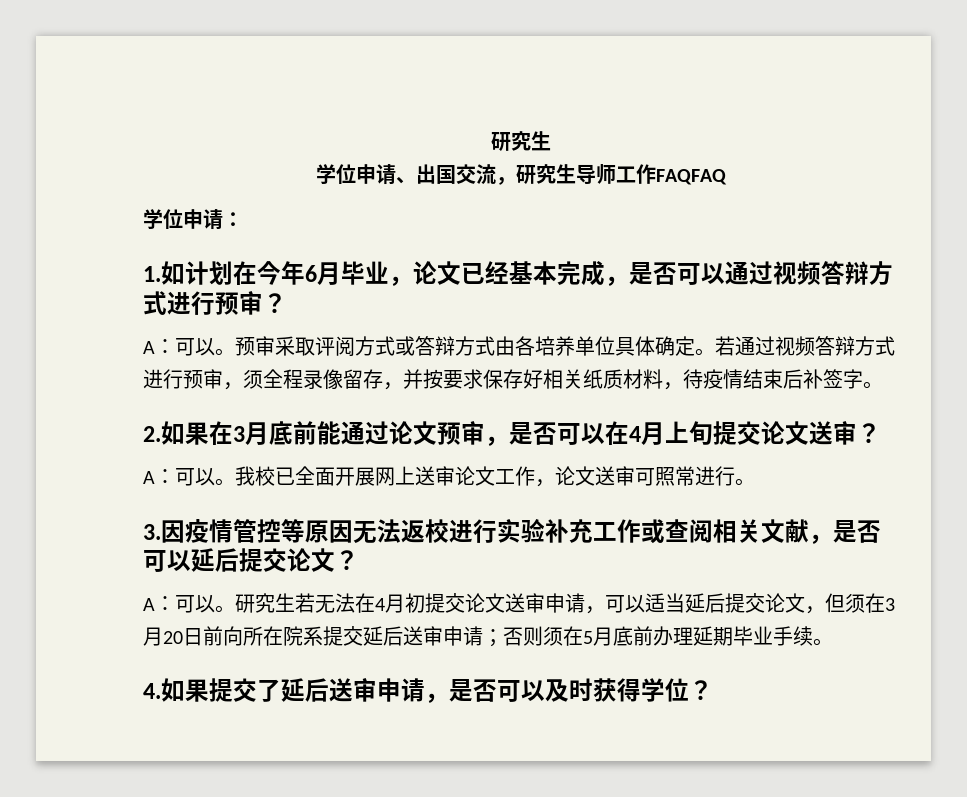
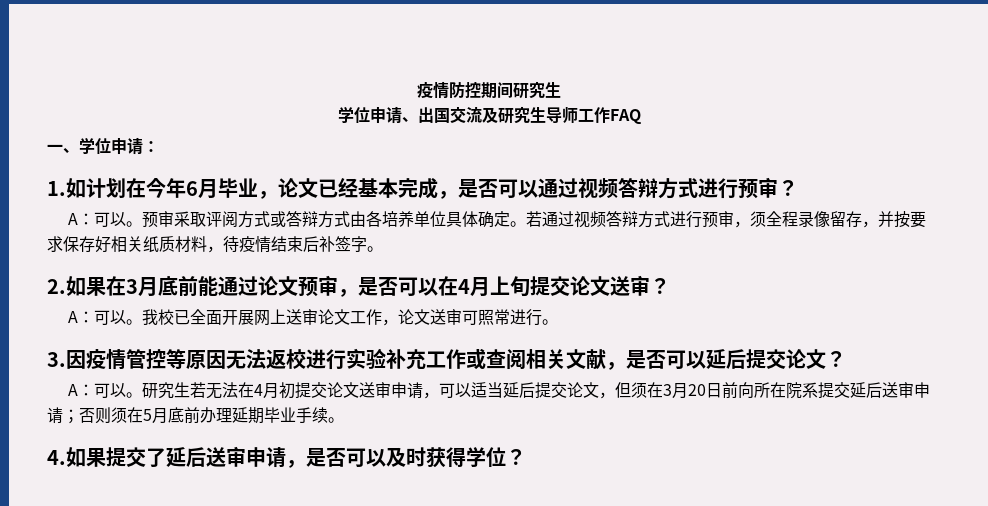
(491, 141) none -> [417,81,513,99] 疫情防控期间
[496,177,516,185] ， -> [481,107,498,123] 及
[656,169,727,185] FAQFAQ // -> [609,109,641,124] [47,144,79,153] FAQ // 一、

